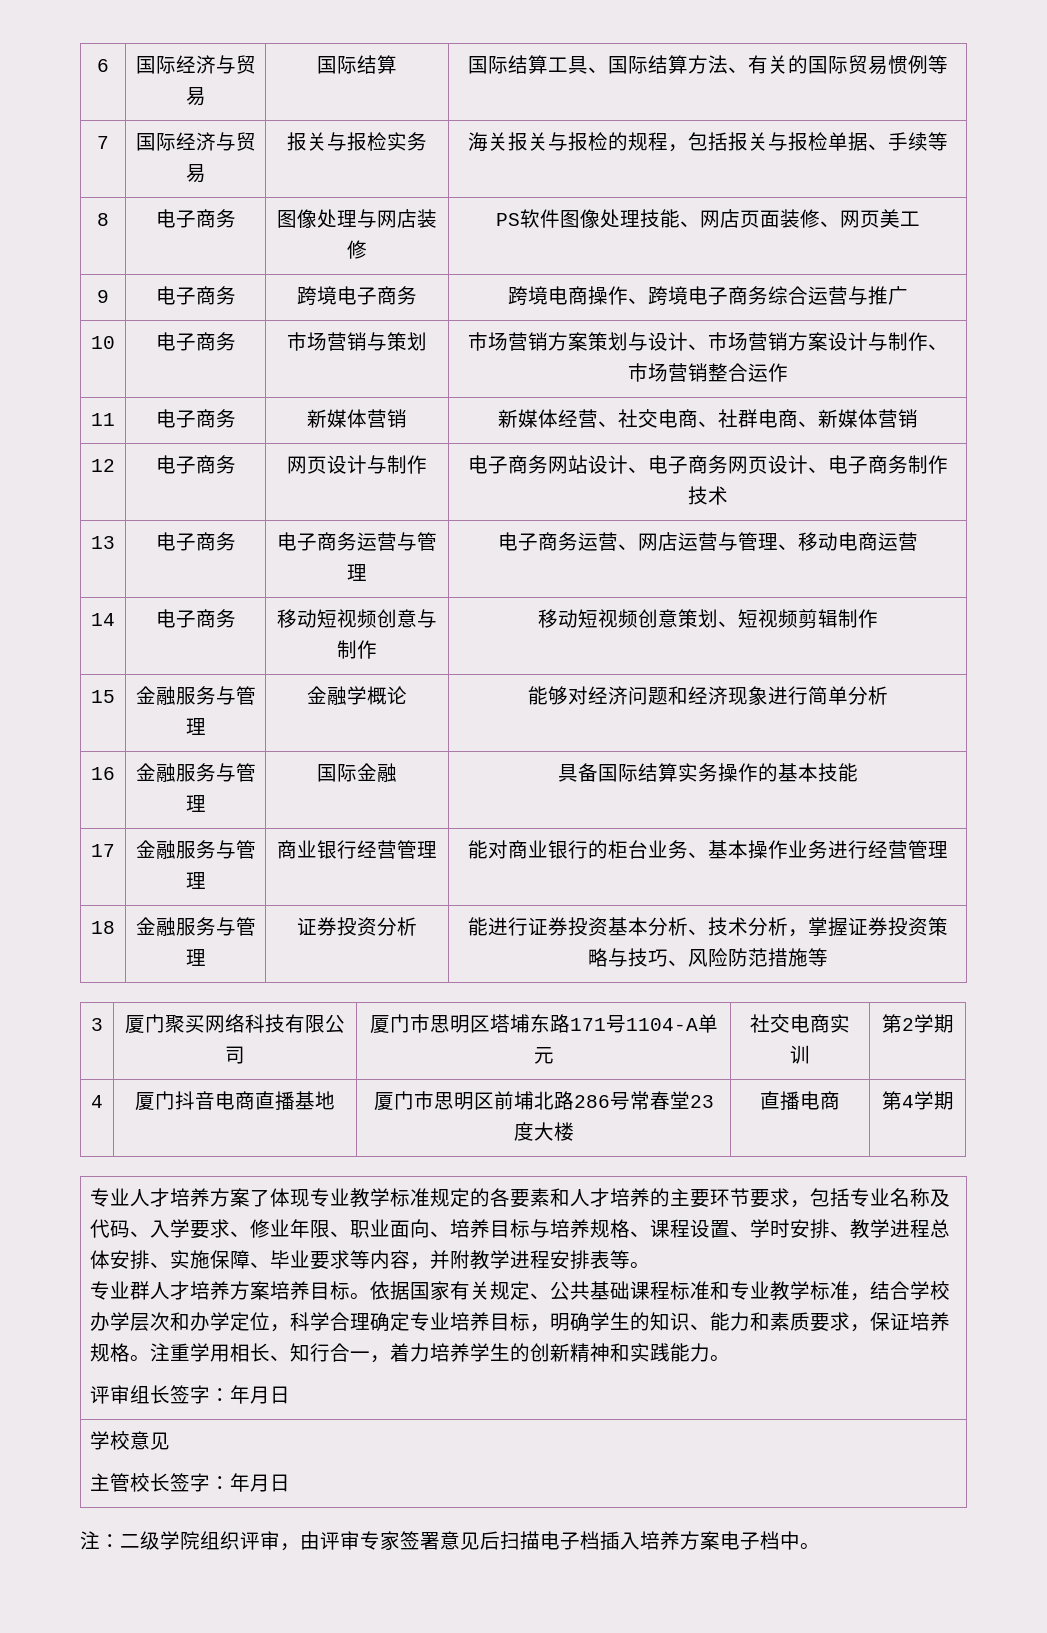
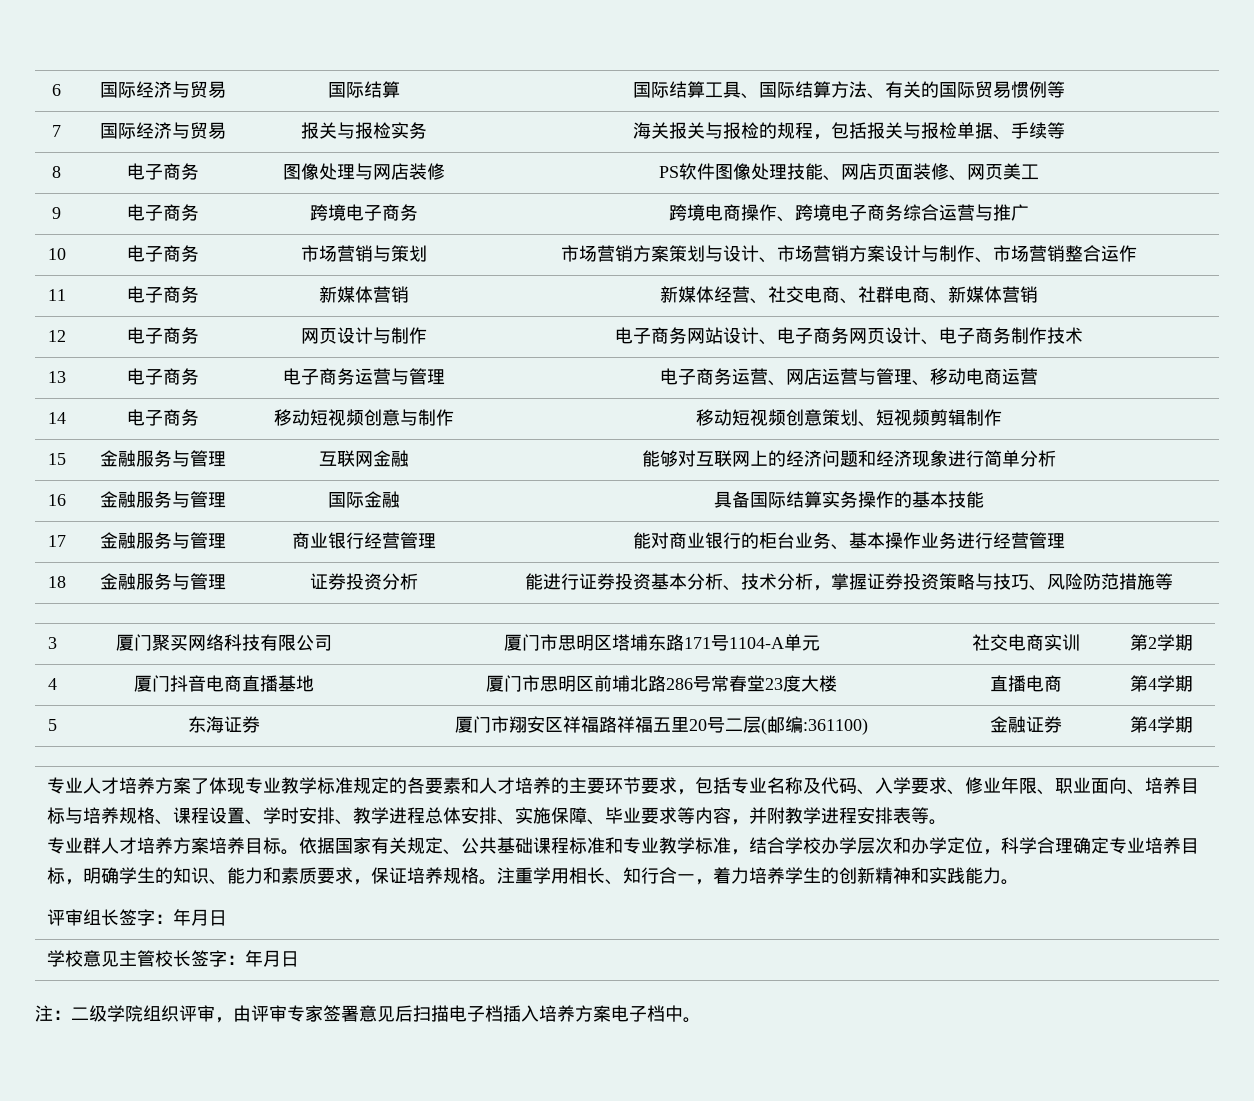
[307,686,407,705] 金融学概论 -> [318,450,409,467] 互联网金融
(588, 695) none -> [696,450,786,467] 互联网上的
(954, 1100) none -> [47,719,57,731] [188,716,260,733] [455,716,868,735] [989,716,1062,733] [1129,716,1193,733] // 5 | 东海证券 | 厦门市翔安区祥福路祥福五里20号二层(邮编:361100) | 金融证券 | 第4学期
(171, 1441) // -> (119, 959) none

